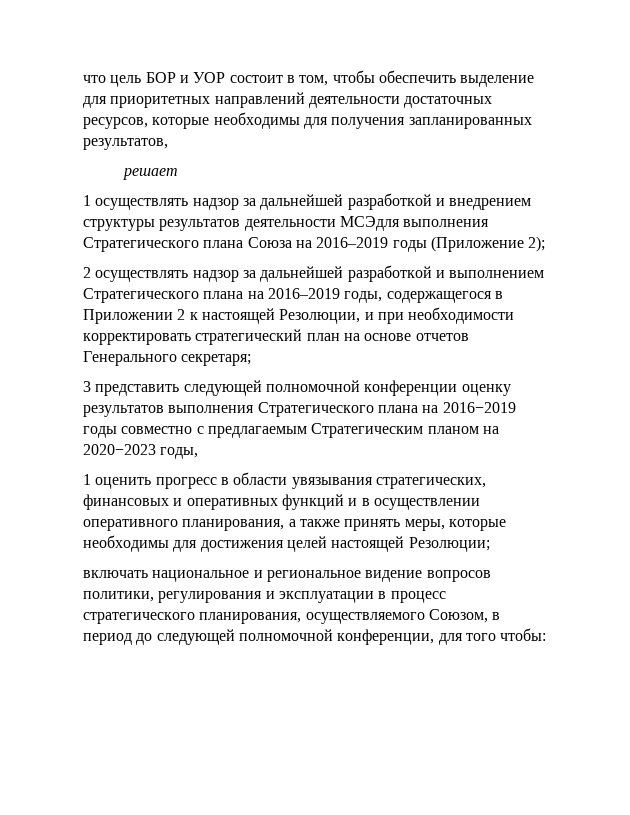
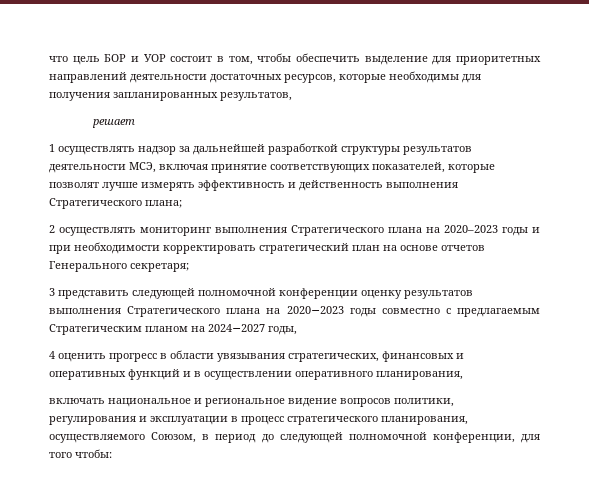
[435,198,532,210] и внедрением -> (338, 149) none
[339,216,490,231] [83,236,546,252] [83,265,545,282] [83,288,503,303] [83,308,361,324] МСЭдля выполнения Стратегического плана Союза на 2016–2019 годы (Приложение 2); // 2 осуществлять надзор за дальнейшей разработкой и выполнением Стратегического плана на 2016–2019 годы, содержащегося в Приложении 2 к настоящей Резолюции, -> [129,162,495,173] [49,180,458,191] [49,198,182,209] [49,225,528,236] МСЭ, включая принятие соответствующих показателей, которые позволят лучше измерять эффективность и действенность выполнения Стратегического плана; // 2 осуществлять мониторинг выполнения Стратегического плана на 2020–2023 годы
[442,402,516,413] 2016−2019 -> [286,306,344,314] 2020−2023
[83,444,156,455] 2020−2023 -> [208,324,265,332] 2024−2027
[83,474,91,485] 1 -> [49,351,55,359] 4
[288,519,506,531] [83,535,490,552] а также принять меры, которые необходимы для достижения целей настоящей Резолюции; -> (463, 375) none

